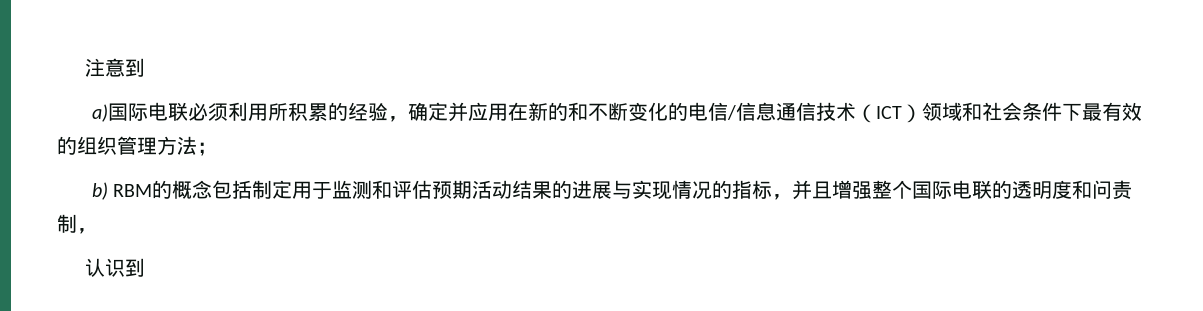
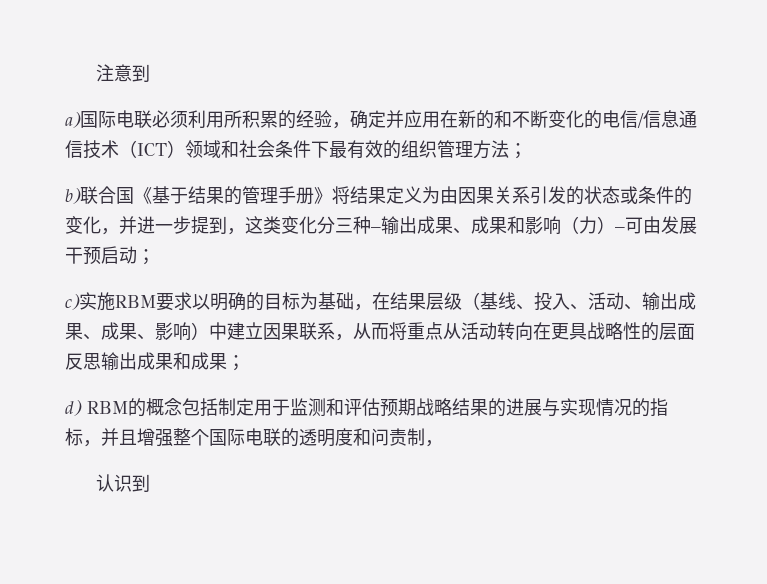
(108, 191) none -> [80,186,692,205] [65,216,697,235] [65,246,155,265] [65,292,696,311] [65,322,695,341] [65,352,245,371] [65,400,82,416] 联合国《基于结果的管理手册》将结果定义为由因果关系引发的状态或条件的变化，并进一步提到，这类变化分三种–输出成果、成果和影响（力）–可由发展干预启动； // c)实施RBM要求以明确的目标为基础，在结果层级（基线、投入、活动、输出成果、成果、影响）中建立因果联系，从而将重点从活动转向在更具战略性的层面反思输出成果和成果； // d)
[472,180,513,199] 活动 -> [416,398,452,416] 战略

